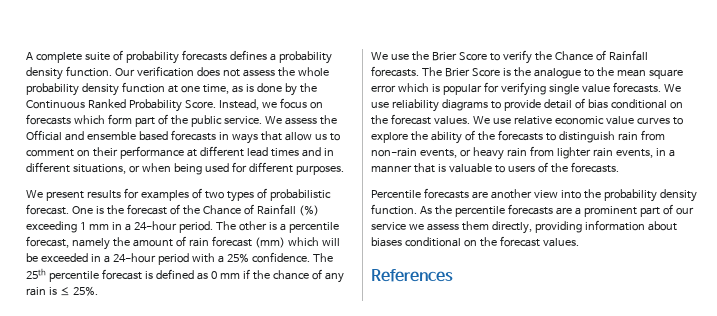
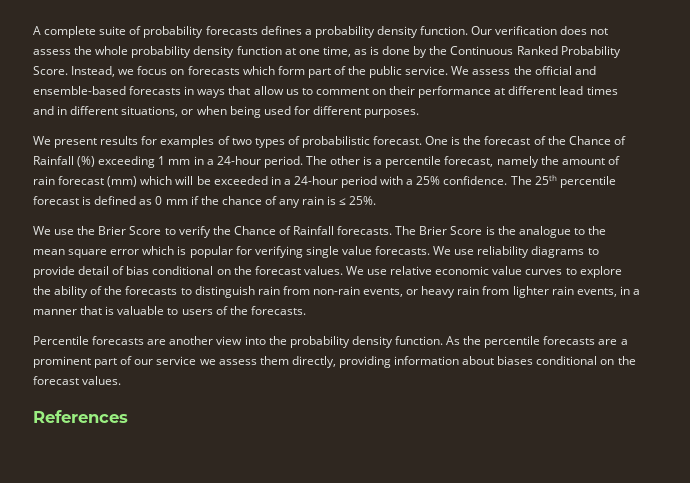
[26,130,168,141] Official and ensemble based -> [534,66,596,75] [33,86,126,95] official and ensemble-based

